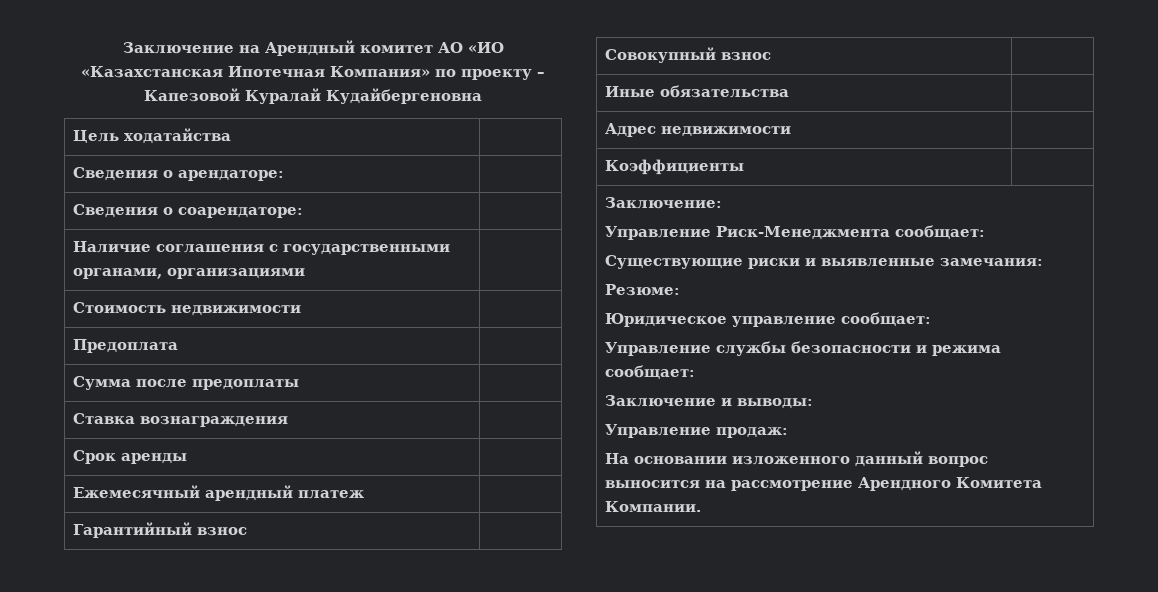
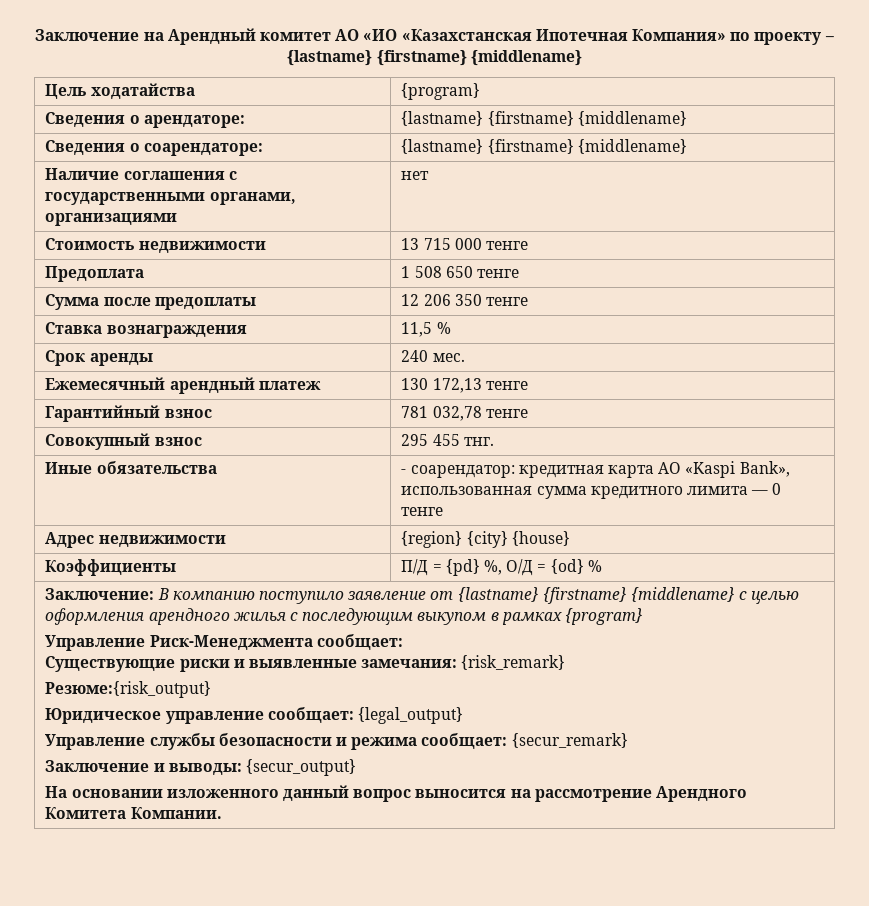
[144,88,482,104] Капезовой Куралай Кудайбергеновна -> [287,50,582,66] {lastname} {firstname} {middlename}
(232, 136) none -> [401,83,481,100] {program}
(285, 175) none -> [401,111,687,126] {lastname} {firstname} {middlename}
(304, 212) none -> [401,139,687,154] {lastname} {firstname} {middlename}
(306, 273) none -> [401,171,430,180] нет
[73,339,179,353] // Предоплата | -> [401,238,528,250] [45,266,145,282] [401,266,519,278] 13 715 000 тенге // Предоплата | 1 508 650 тенге
(300, 384) none -> [401,294,528,306] 12 206 350 тенге
(289, 421) none -> [401,322,451,337] 11,5 %
(188, 458) none -> [401,350,465,362] 240 мес.
(365, 494) none -> [401,378,528,393] 130 172,13 тенге
(248, 531) none -> [401,406,528,421] 781 032,78 тенге
(772, 56) none -> [401,434,494,446] 295 455 тнг.
[605,123,792,137] [605,159,745,175] [605,197,723,209] // Адрес недвижимости | // Коэффициенты | // Заключение: -> [401,461,790,478] [401,483,782,499] [401,507,444,516] [45,532,226,548] [401,531,570,548] [45,559,177,576] [401,559,602,576] [45,587,800,604] [45,608,643,625] - соарендатор: кредитная карта АО «Kaspi Bank», использованная сумма кредитного лимита — 0 тенге // Адрес недвижимости | {region} {city} {house} // Коэффициенты | П/Д = {pd} %, О/Д = {od} % // Заключение: В компанию поступило заявление от {lastname} {firstname} {middlename} с целью оформления арендного жилья с последующим выкупом в рамках {program}
[605,284,681,296] // Резюме: -> [461,655,566,670] [45,681,212,698] {risk_remark} // Резюме:{risk_output}
(932, 319) none -> [357,707,463,724] {legal_output}
(696, 372) none -> [511,733,628,748] {secur_remark}
[605,424,789,438] // Управление продаж: -> [245,759,356,776] {secur_output}

